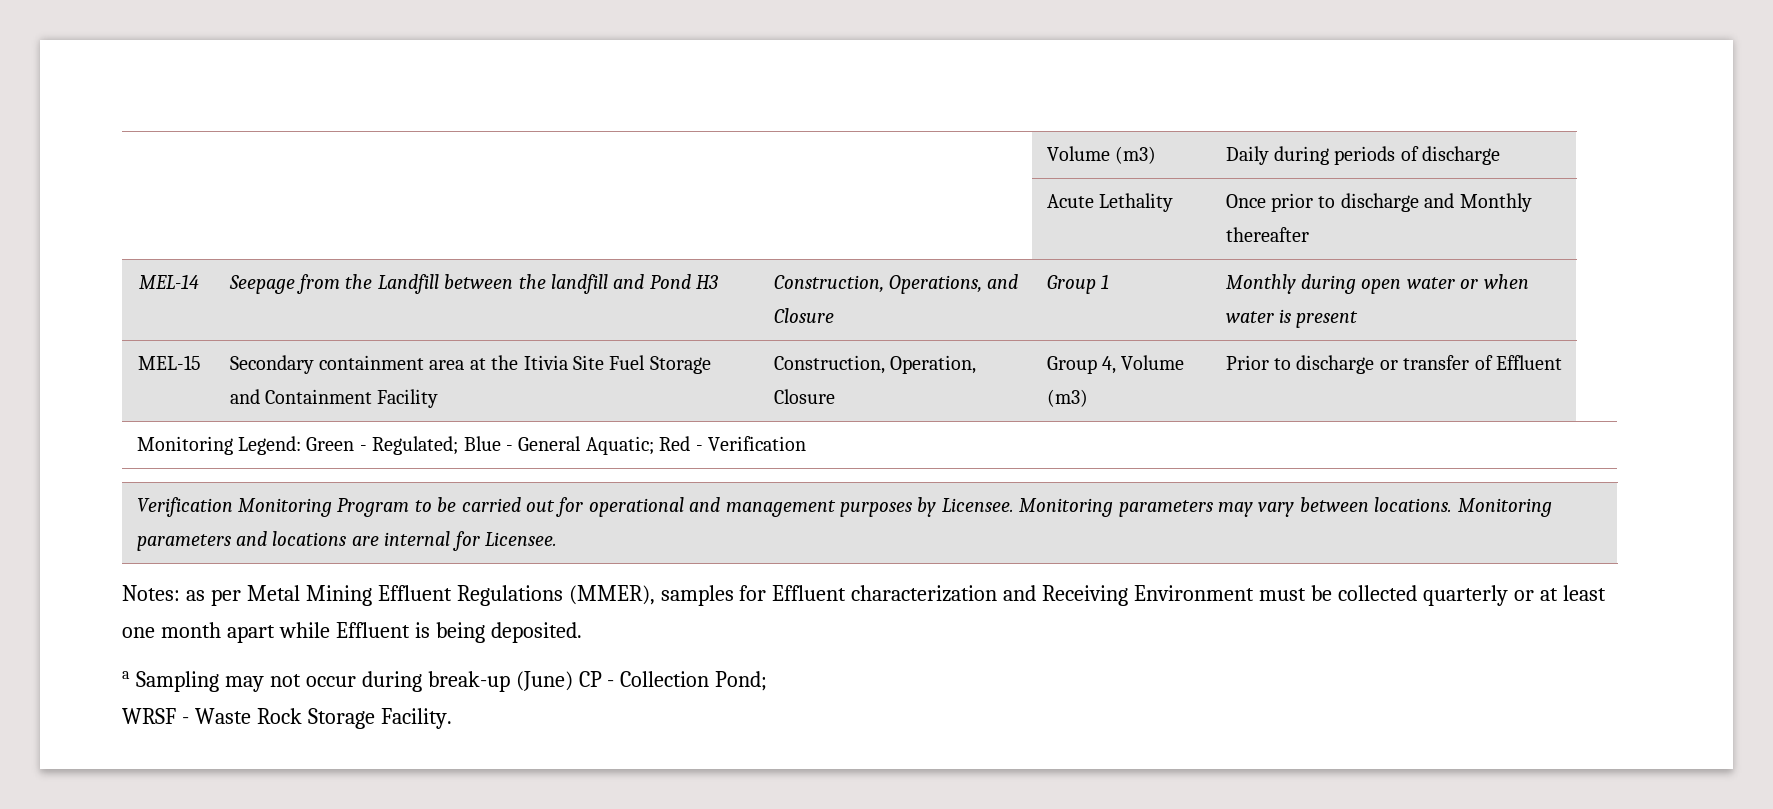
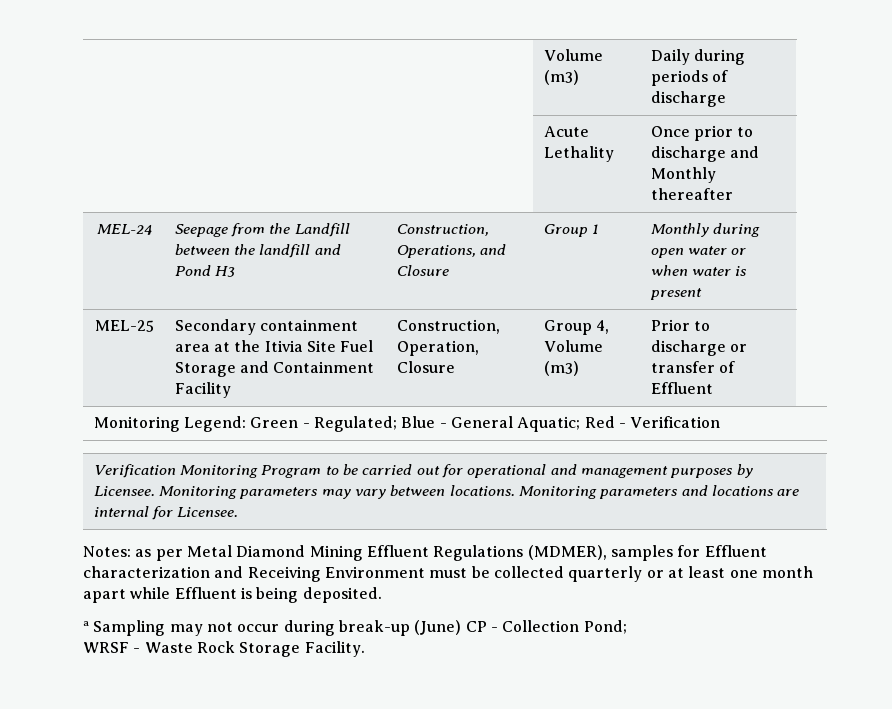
[139,274,199,289] MEL-14 -> [96,224,152,235] MEL-24
[137,355,201,370] MEL-15 -> [94,320,154,332] MEL-25
(300, 593) none -> [236,545,306,557] Diamond
[568,585,655,605] (MMER), -> [527,545,607,560] (MDMER),

